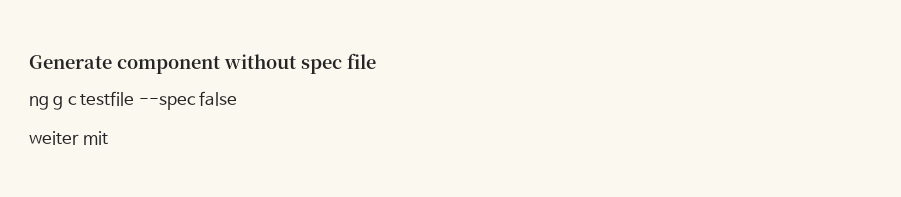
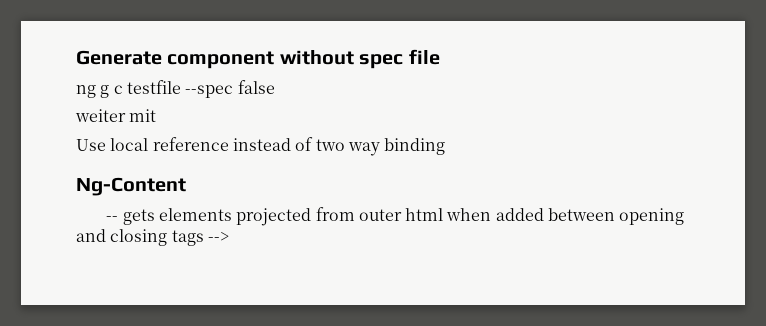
(109, 138) none -> [76,137,446,156] [76,177,186,196] [106,207,685,226] [76,229,229,246] // Use local reference instead of two way binding // Ng-Content // -- gets elements projected from outer html when added between opening and closing tags -->

